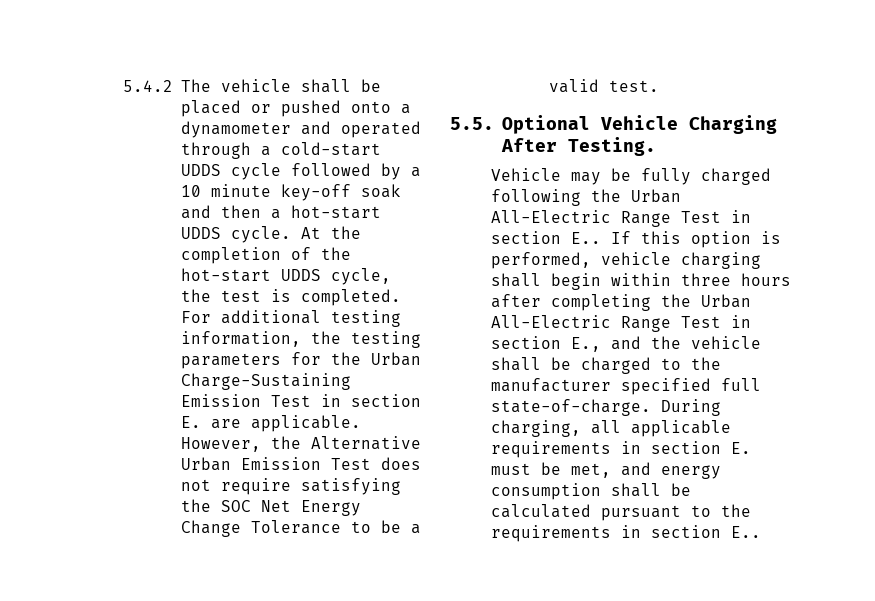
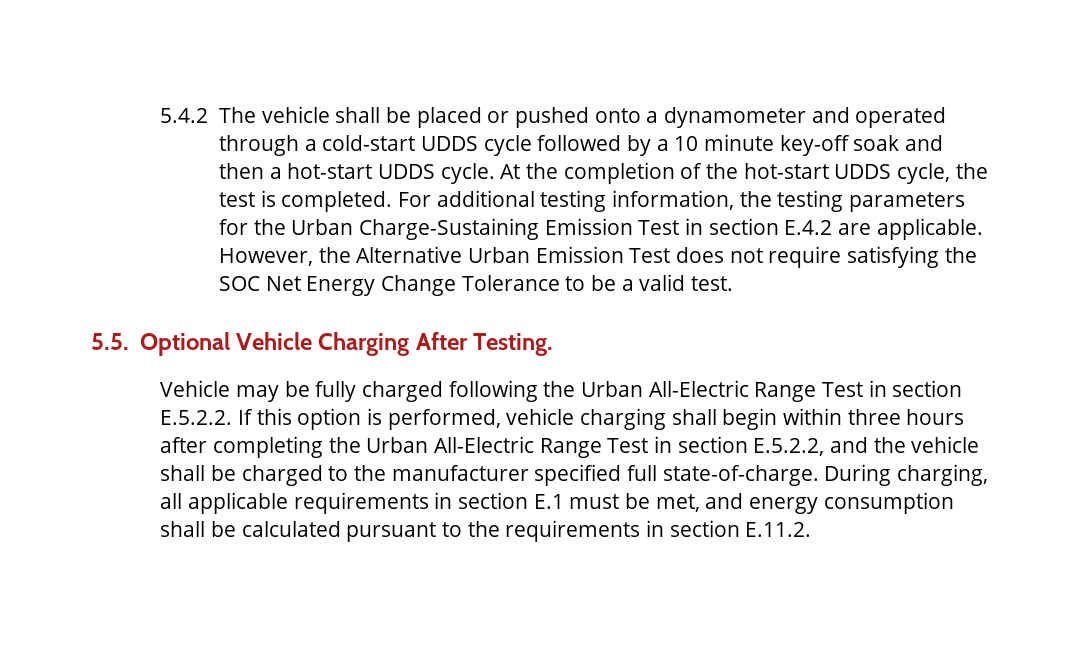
[180,416,201,428] E. -> [784,220,833,235] E.4.2
[570,232,601,244] E.. -> [160,410,233,425] E.5.2.2.
[570,337,601,352] E., -> [753,438,825,456] E.5.2.2,
[730,442,751,454] E. -> [533,494,564,509] E.1
[730,526,761,538] E.. -> [745,522,812,537] E.11.2.

